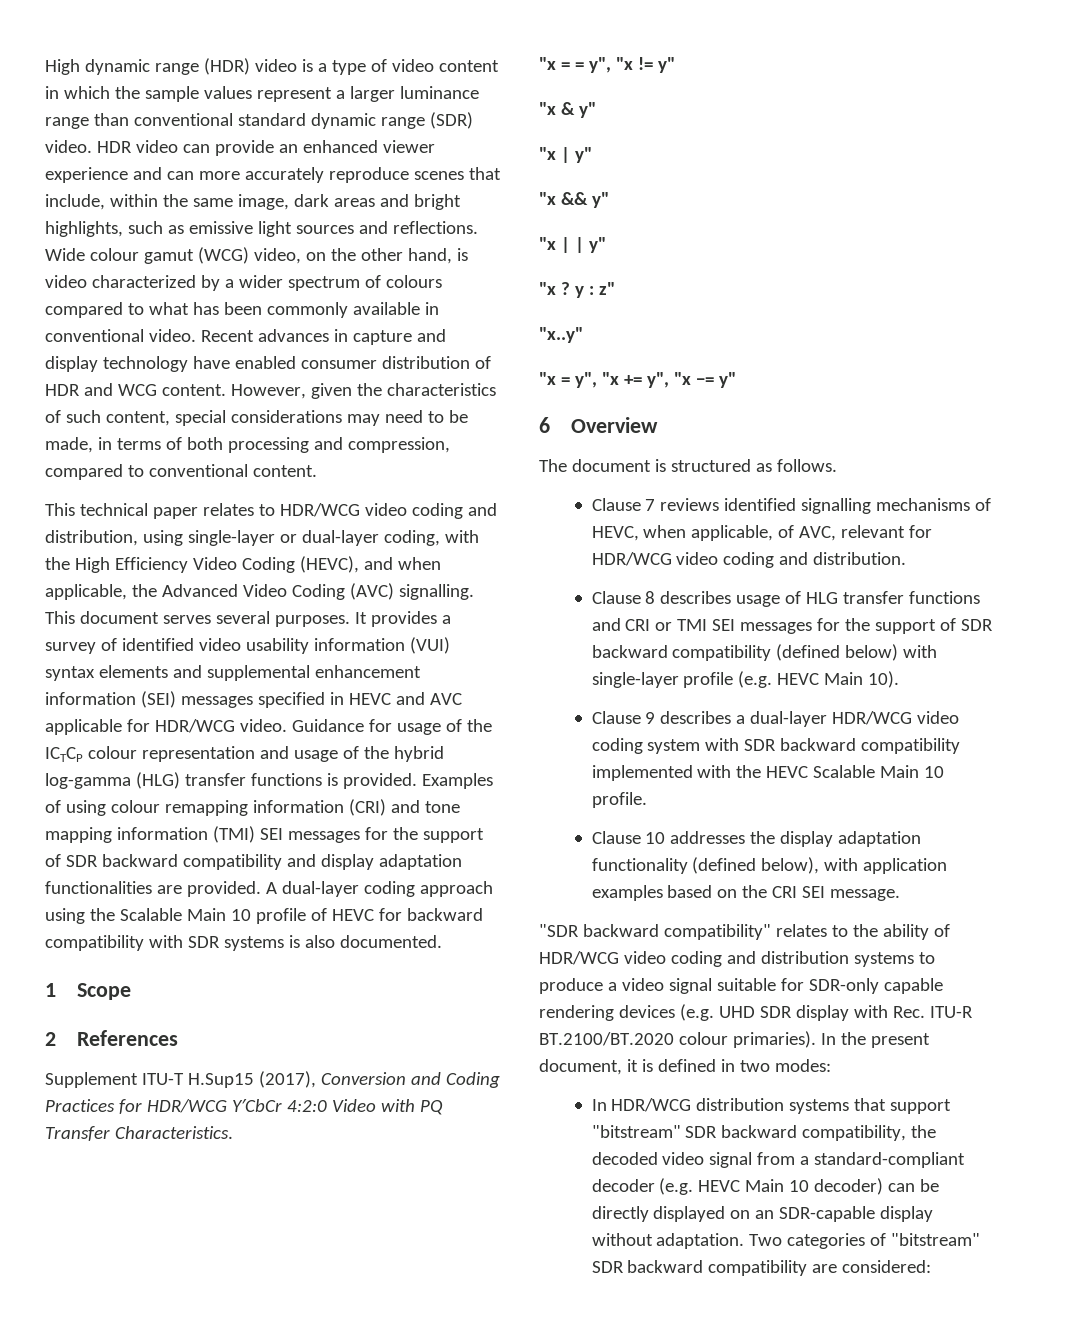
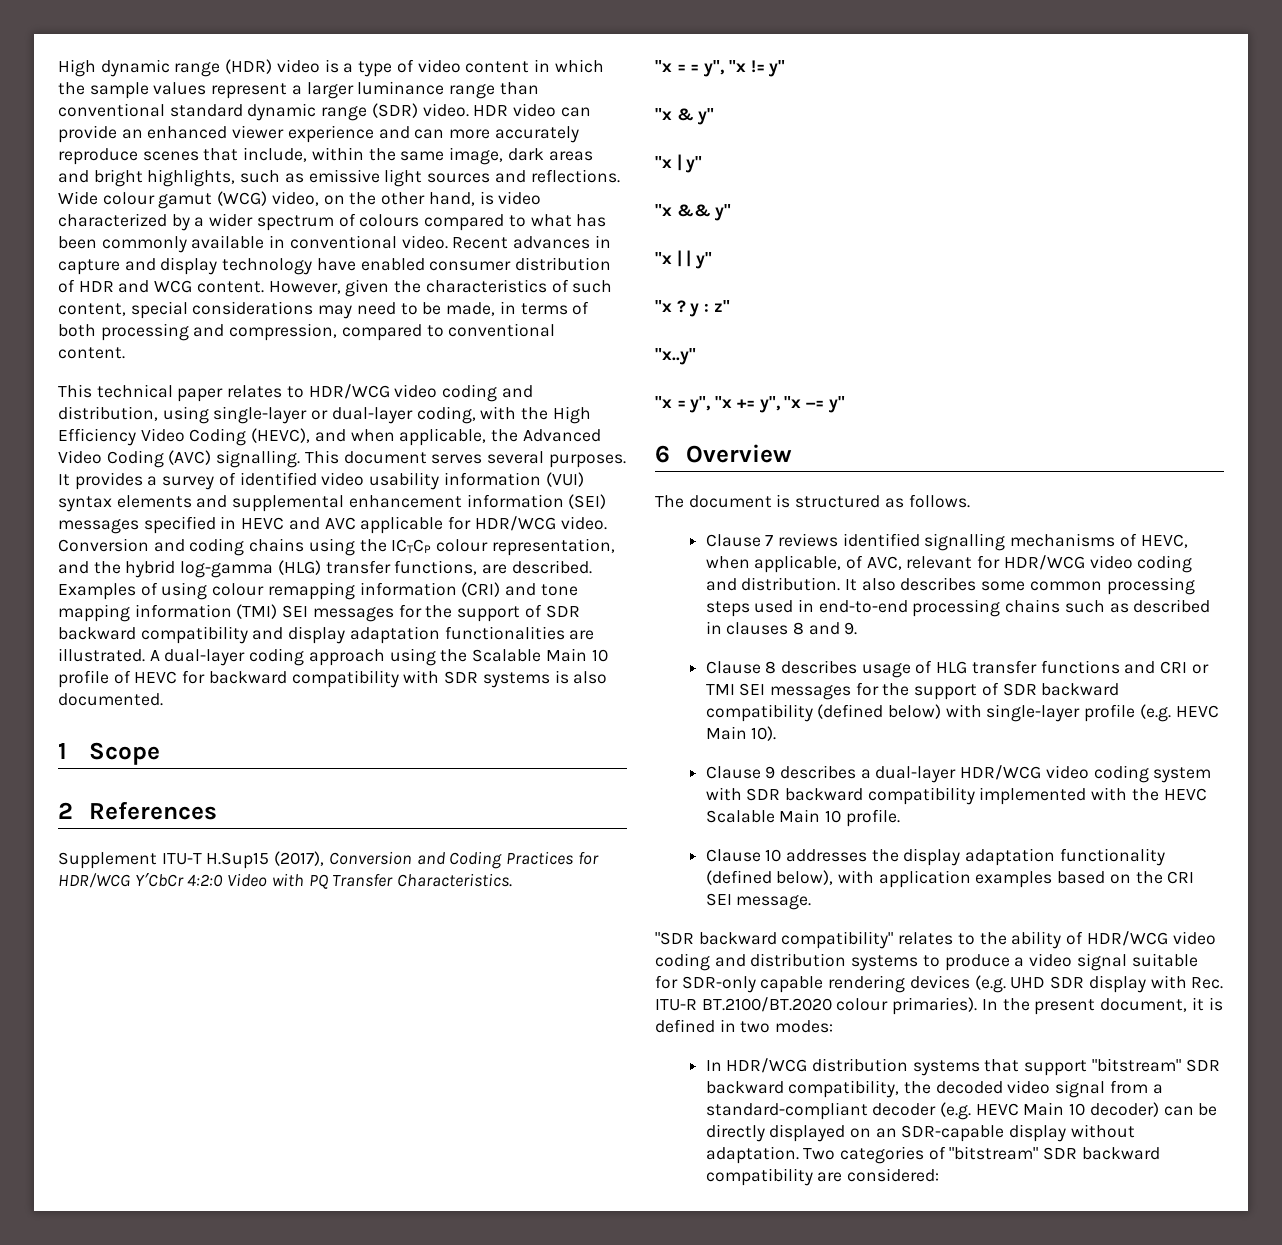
[291,719,492,735] [45,746,359,762] Guidance for usage of the ICTCP colour representation and usage of -> [58,538,615,556] [58,561,89,574] Conversion and coding chains using the ICTCP colour representation, and
[250,773,417,789] functions is provided. -> [394,560,592,575] functions, are described.
[186,881,261,897] provided. -> [58,648,145,662] illustrated.
(907, 558) none -> [845,577,1195,595] [705,599,1211,617] [705,621,858,635] It also describes some common processing steps used in end-to-end processing chains such as described in clauses 8 and 9.

